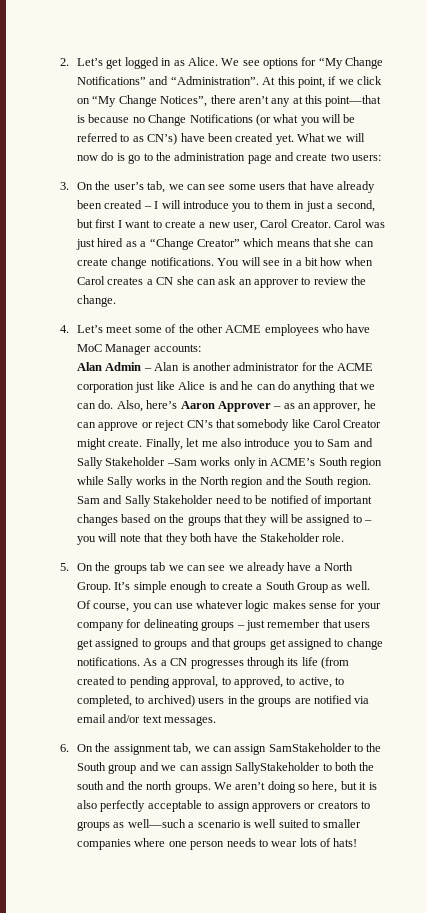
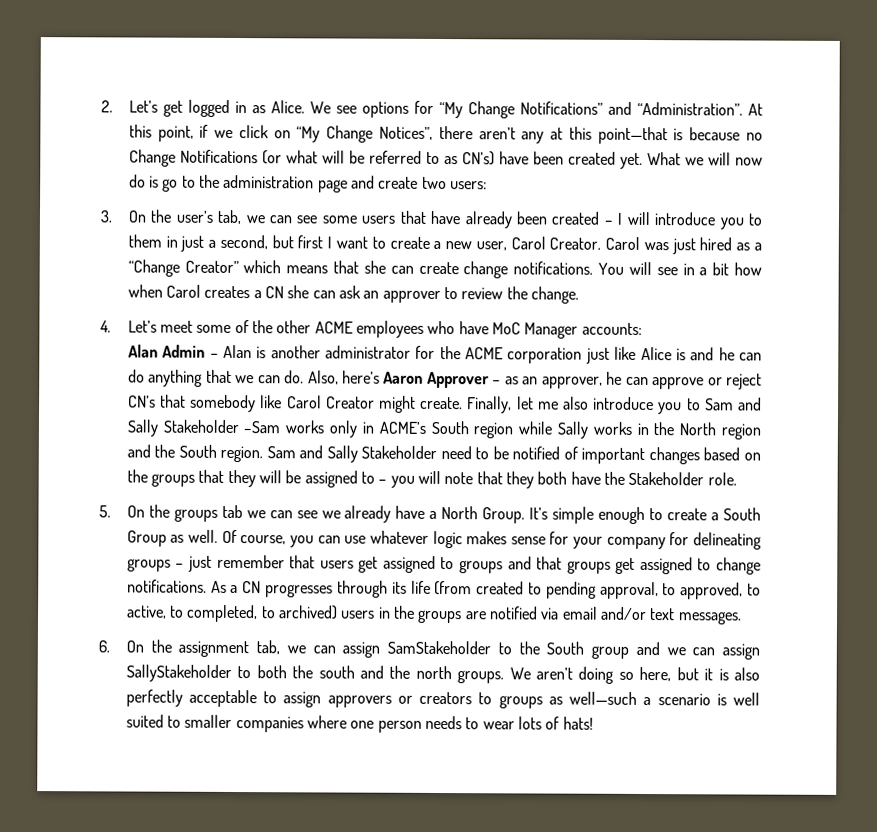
[300,117,320,126] you -> (318, 157) none

